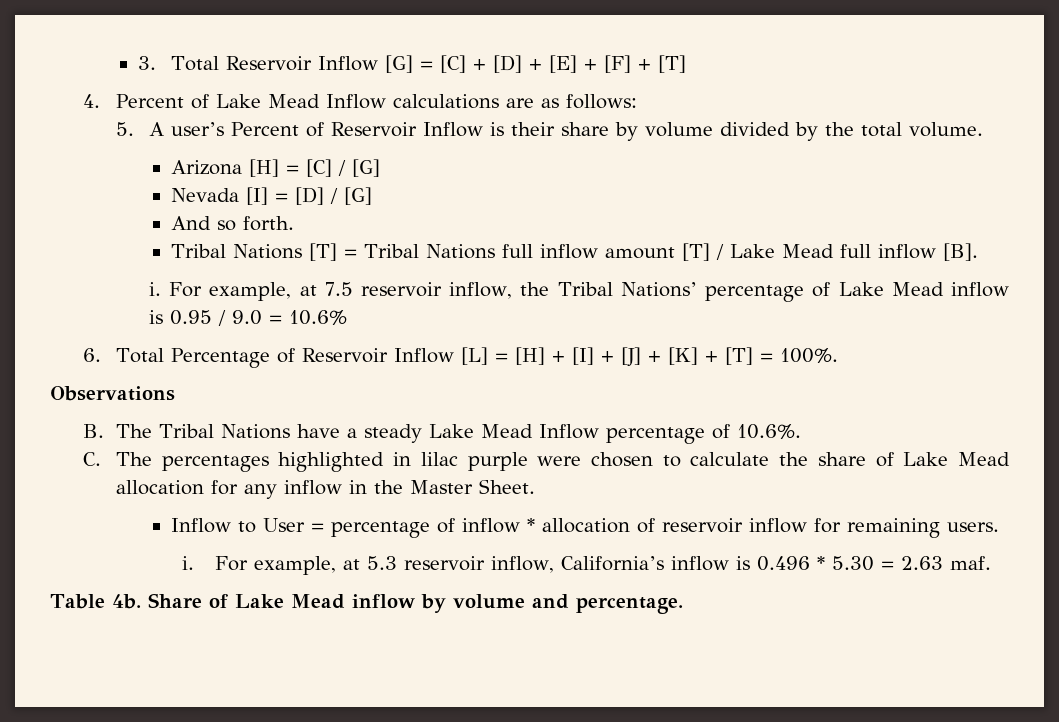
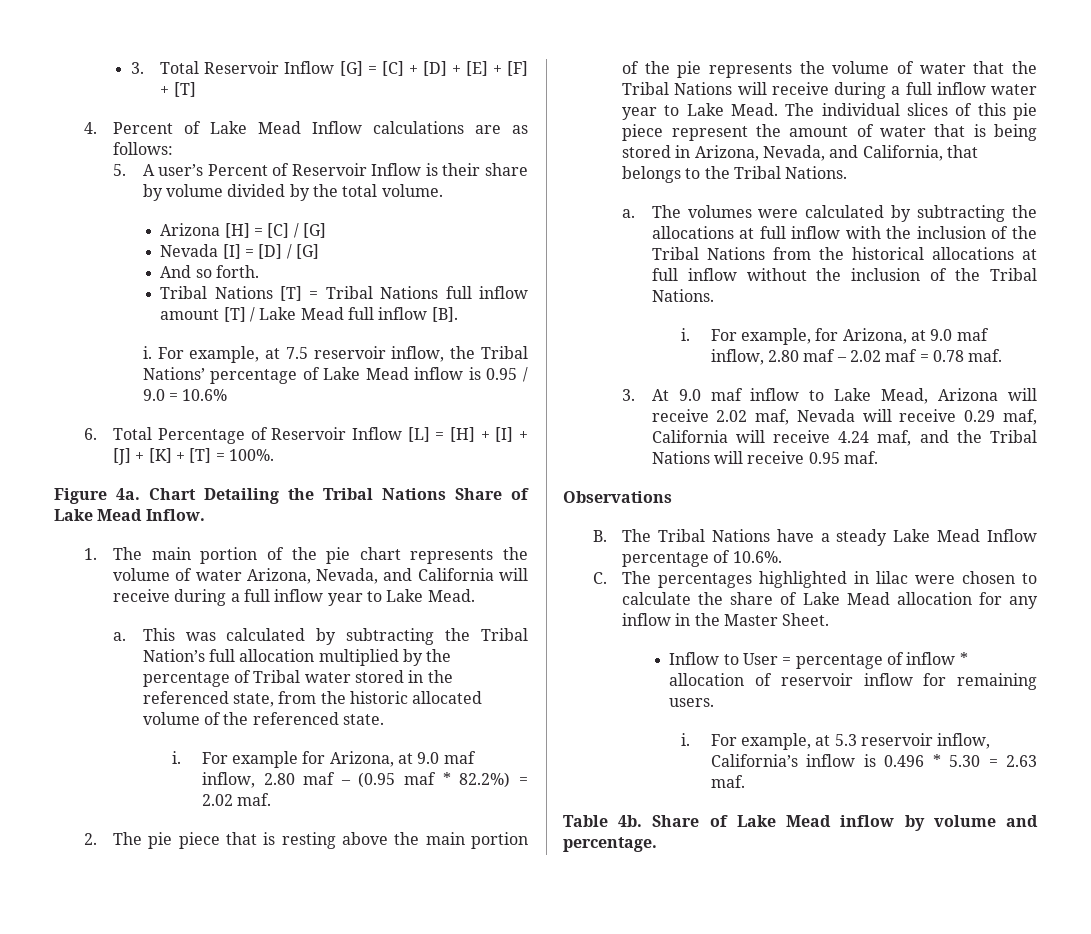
(838, 355) none -> [54,488,529,504] [54,509,205,521] [83,547,528,564] [113,568,528,584] [113,589,475,606] [113,628,528,645] [142,649,452,666] [142,670,453,687] [142,691,483,707] [142,712,384,725] [172,751,476,768] [201,772,529,788] [201,793,272,806] [83,832,529,849] [622,61,1037,78] [622,82,1037,99] [622,103,1037,120] [622,124,1037,141] [622,145,979,161] [622,166,848,183] [622,205,1037,222] [651,226,1037,239] [651,247,1037,260] [651,268,1037,281] [651,289,714,302] [681,328,989,345] [710,349,1003,365] [622,388,1037,404] [651,409,1037,425] [651,430,1037,446] [651,451,878,464] // Figure 4a. Chart Detailing the Tribal Nations Share of Lake Mead Inflow. // 1. The main portion of the pie chart represents the volume of water Arizona, Nevada, and California will receive during a full inflow year to Lake Mead. // a. This was calculated by subtracting the Tribal Nation’s full allocation multiplied by the percentage of Tribal water stored in the referenced state, from the historic allocated volume of the referenced state. // i. For example for Arizona, at 9.0 maf inflow, 2.80 maf – (0.95 maf * 82.2%) = 2.02 maf. // 2. The pie piece that is resting above the main portion of the pie represents the volume of water that the Tribal Nations will receive during a full inflow water year to Lake Mead. The individual slices of this pie piece represent the amount of water that is being stored in Arizona, Nevada, and California, that belongs to the Tribal Nations. // a. The volumes were calculated by subtracting the allocations at full inflow with the inclusion of the Tribal Nations from the historical allocations at full inflow without the inclusion of the Tribal Nations. // i. For example, for Arizona, at 9.0 maf inflow, 2.80 maf – 2.02 maf = 0.78 maf. // 3. At 9.0 maf inflow to Lake Mead, Arizona will receive 2.02 maf, Nevada will receive 0.29 maf, California will receive 4.24 maf, and the Tribal Nations will receive 0.95 maf.
[467,452,528,471] purple -> (909, 577) none

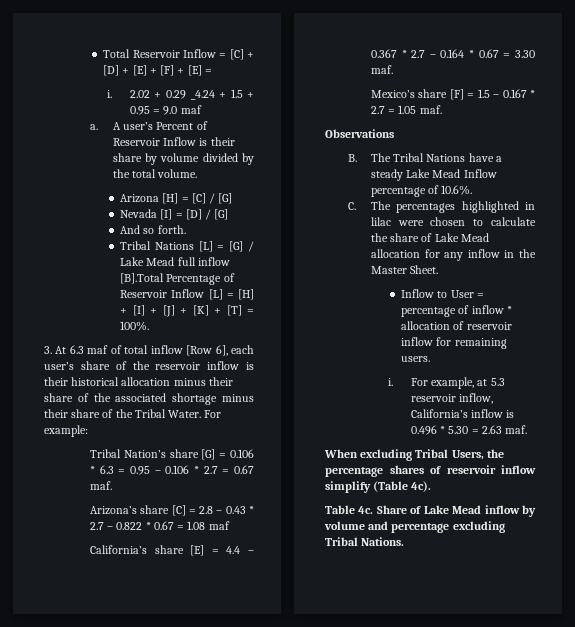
[130,62,144,74] 3. -> (103, 53) none
[339,61,363,76] [G] -> (216, 53) none
[173,82,196,97] [83,121,528,134] [113,142,174,155] [113,164,127,176] [T] // 4. Percent of Lake Mead Inflow calculations are as follows: // 5. -> [187,65,212,76] [107,89,254,100] [129,105,202,115] [89,124,98,130] [E] = // i. 2.02 + 0.29 _4.24 + 1.5 + 0.95 = 9.0 maf // a.
[280,286,528,301] [160,307,246,322] [T] = Tribal Nations full inflow amount [T] -> [198,241,244,252] [L] = [G]
[431,307,458,322] [142,346,528,363] [142,367,528,384] [142,389,228,401] [83,427,153,440] [B]. // i. For example, at 7.5 reservoir inflow, the Tribal Nations’ percentage of Lake Mead inflow is 0.95 / 9.0 = 10.6% // 6. Total -> [120,273,165,284] [B].Total
[54,488,529,504] [54,509,205,521] [83,547,528,564] [113,568,528,584] [113,589,475,606] [113,628,528,645] [142,649,452,666] [142,670,453,687] [142,691,483,707] [142,712,384,725] [172,751,476,768] [201,772,529,788] [201,793,272,806] [83,832,529,849] [622,61,1037,78] [622,82,1037,99] [622,103,1037,120] [622,124,1037,141] [622,145,979,161] [622,166,848,183] [622,205,1037,222] [651,226,1037,239] [651,247,1037,260] [651,268,1037,281] [651,289,714,302] [681,328,989,345] [710,349,1003,365] [622,388,1037,404] [651,409,1037,425] [651,430,1037,446] [651,451,840,464] Figure 4a. Chart Detailing the Tribal Nations Share of Lake Mead Inflow. // 1. The main portion of the pie chart represents the volume of water Arizona, Nevada, and California will receive during a full inflow year to Lake Mead. // a. This was calculated by subtracting the Tribal Nation’s full allocation multiplied by the percentage of Tribal water stored in the referenced state, from the historic allocated volume of the referenced state. // i. For example for Arizona, at 9.0 maf inflow, 2.80 maf – (0.95 maf * 82.2%) = 2.02 maf. // 2. The pie piece that is resting above the main portion of the pie represents the volume of water that the Tribal Nations will receive during a full inflow water year to Lake Mead. The individual slices of this pie piece represent the amount of water that is being stored in Arizona, Nevada, and California, that belongs to the Tribal Nations. // a. The volumes were calculated by subtracting the allocations at full inflow with the inclusion of the Tribal Nations from the historical allocations at full inflow without the inclusion of the Tribal Nations. // i. For example, for Arizona, at 9.0 maf inflow, 2.80 maf – 2.02 maf = 0.78 maf. // 3. At 9.0 maf inflow to Lake Mead, Arizona will receive 2.02 maf, Nevada will receive 0.29 maf, California will receive 4.24 maf, and the Tribal Nations will receive 0.95 -> [44,345,254,356] [44,361,254,370] [44,377,233,386] [44,393,254,405] [44,409,222,418] [44,425,88,437] [89,449,254,460] [89,465,254,475] [89,481,112,490] [89,505,254,516] [89,521,230,530] [89,545,254,556] [370,49,535,58] [370,65,393,74] [370,89,535,100] [370,105,417,114] 3. At 6.3 maf of total inflow [Row 6], each user’s share of the reservoir inflow is their historical allocation minus their share of the associated shortage minus their share of the Tribal Water. For example: // Tribal Nation’s share [G] = 0.106 * 6.3 = 0.95 – 0.106 * 2.7 = 0.67 maf. // Arizona’s share [C] = 2.8 – 0.43 * 2.7 – 0.822 * 0.67 = 1.08 maf // California’s share [E] = 4.4 – 0.367 * 2.7 – 0.164 * 0.67 = 3.30 maf. // Mexico’s share [F] = 1.5 – 0.167 * 2.7 = 1.05
(745, 781) none -> [324,449,504,461] [325,465,536,477] [325,481,432,493] // When excluding Tribal Users, the percentage shares of reservoir inflow simplify (Table 4c).
[618,815,643,827] 4b. -> [358,506,374,514] 4c.
[563,837,657,852] percentage. -> [391,521,505,533] [325,537,405,546] percentage excluding Tribal Nations.

